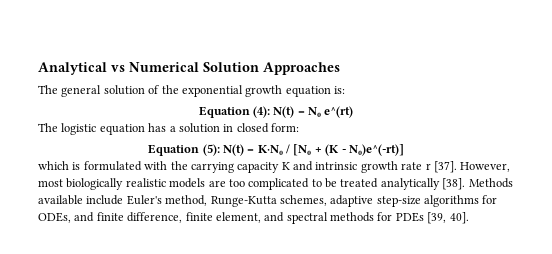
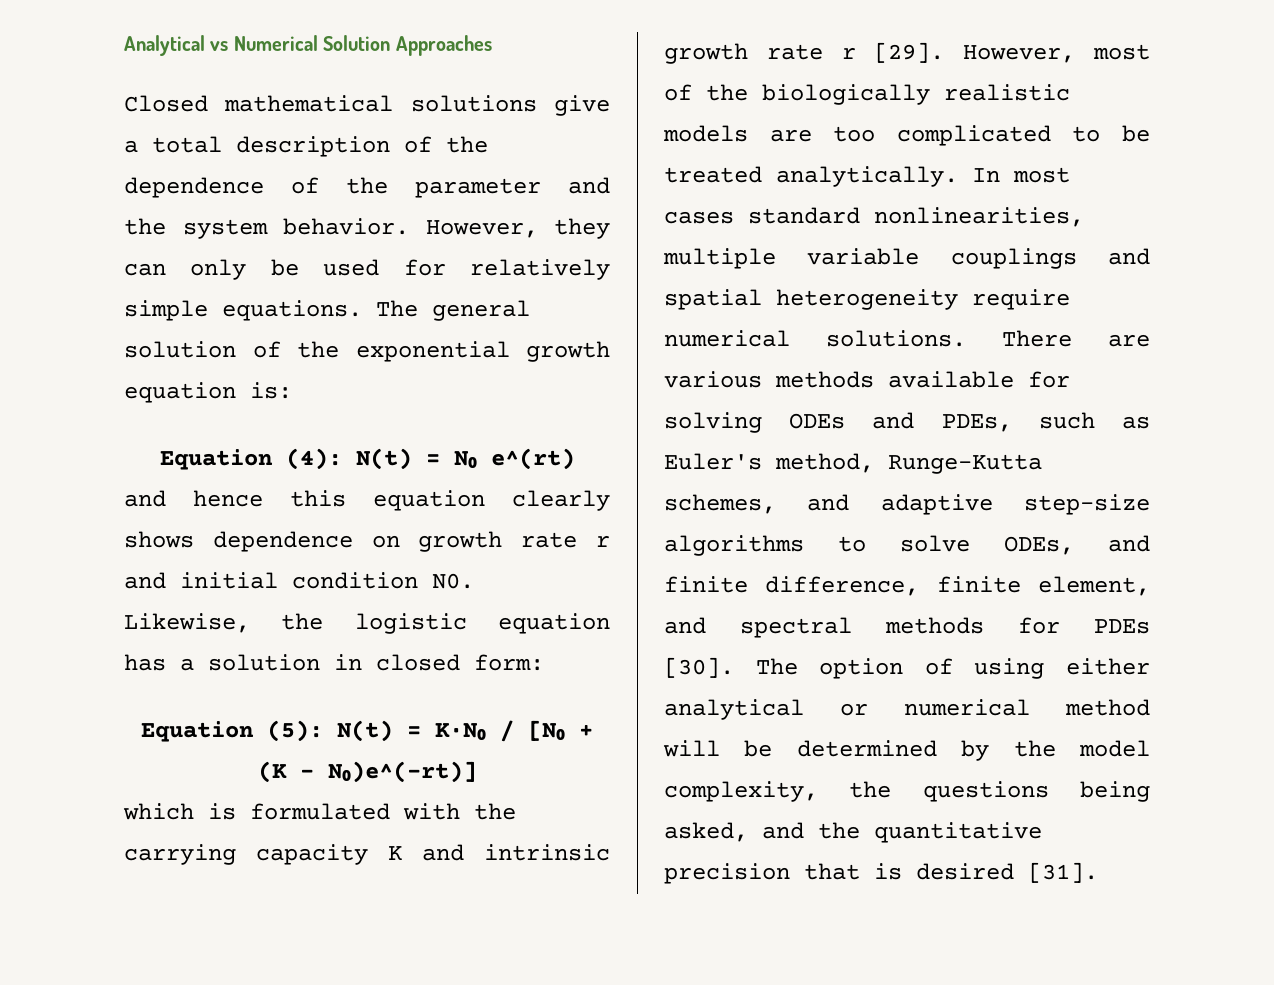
(340, 68) none -> [124,95,610,116] [124,136,488,157] [124,177,610,198] [124,218,610,239] [124,259,610,280] [124,300,362,321] Closed mathematical solutions give a total description of the dependence of the parameter and the system behavior. However, they can only be used for relatively simple equations.
[38,123,58,132] The -> [124,490,610,511] [124,531,610,552] [124,572,474,589] [124,613,324,633] and hence this equation clearly shows dependence on growth rate r and initial condition N0. Likewise, the
[433,161,457,173] [37]. -> [874,42,945,63] [29].
(63, 183) none -> [664,84,748,101] of the
[380,178,513,190] [38,195,124,205] analytically [38]. Methods available include -> [776,166,1070,187] [664,207,1084,227] [663,248,1150,269] [664,289,1070,310] [664,330,1150,347] [664,371,1070,388] [664,412,1150,433] analytically. In most cases standard nonlinearities, multiple variable couplings and spatial heterogeneity require numerical solutions. There are various methods available for solving ODEs and PDEs, such as
(327, 200) none -> [807,494,850,511] and
[482,195,498,204] for -> [838,535,970,552] to solve
[427,212,469,224] [39, 40]. -> [664,657,1150,679] [664,699,1150,720] [663,740,1150,761] [664,781,1150,802] [664,822,1042,843] [664,862,1098,884] [30]. The option of using either analytical or numerical method will be determined by the model complexity, the questions being asked, and the quantitative precision that is desired [31].

